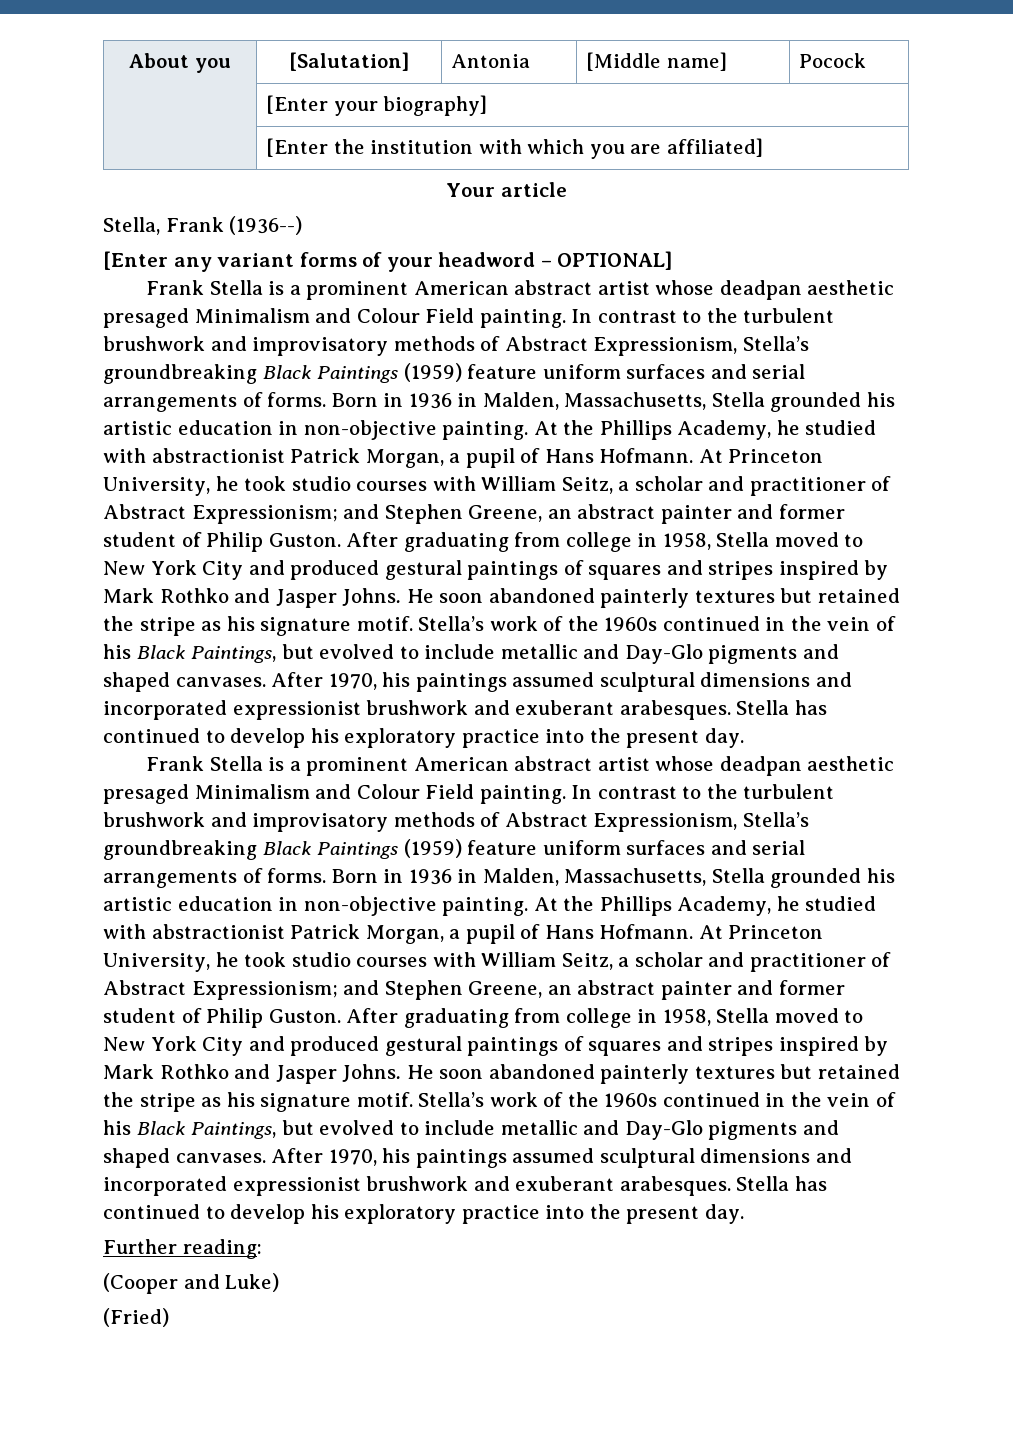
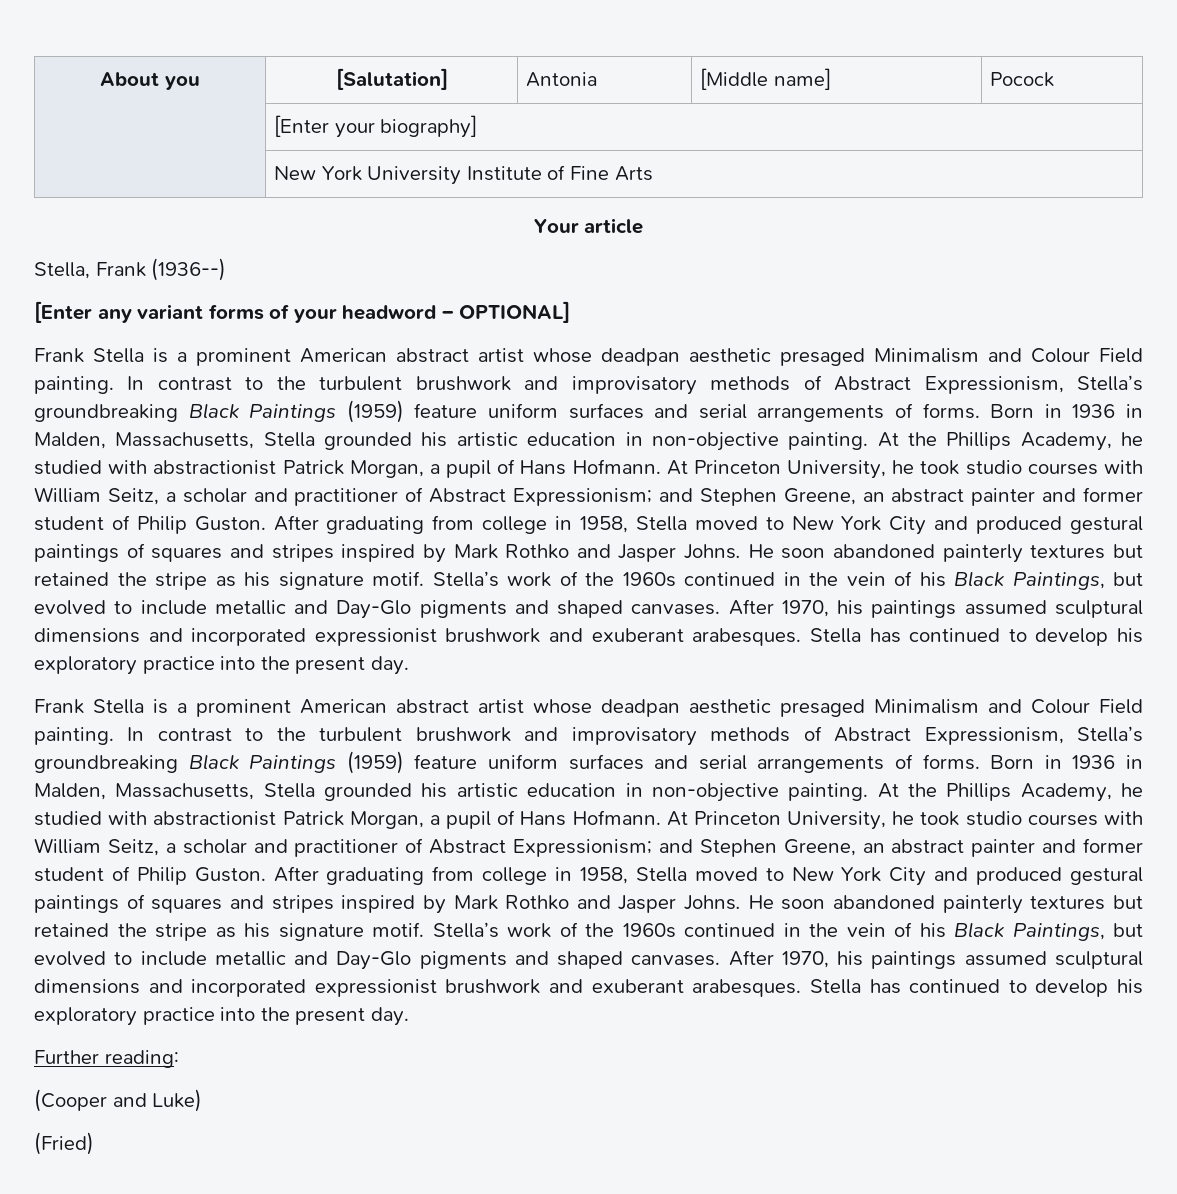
[266,138,763,159] [Enter the institution with which you are affiliated] -> [274,165,653,185] New York University Institute of Fine Arts

